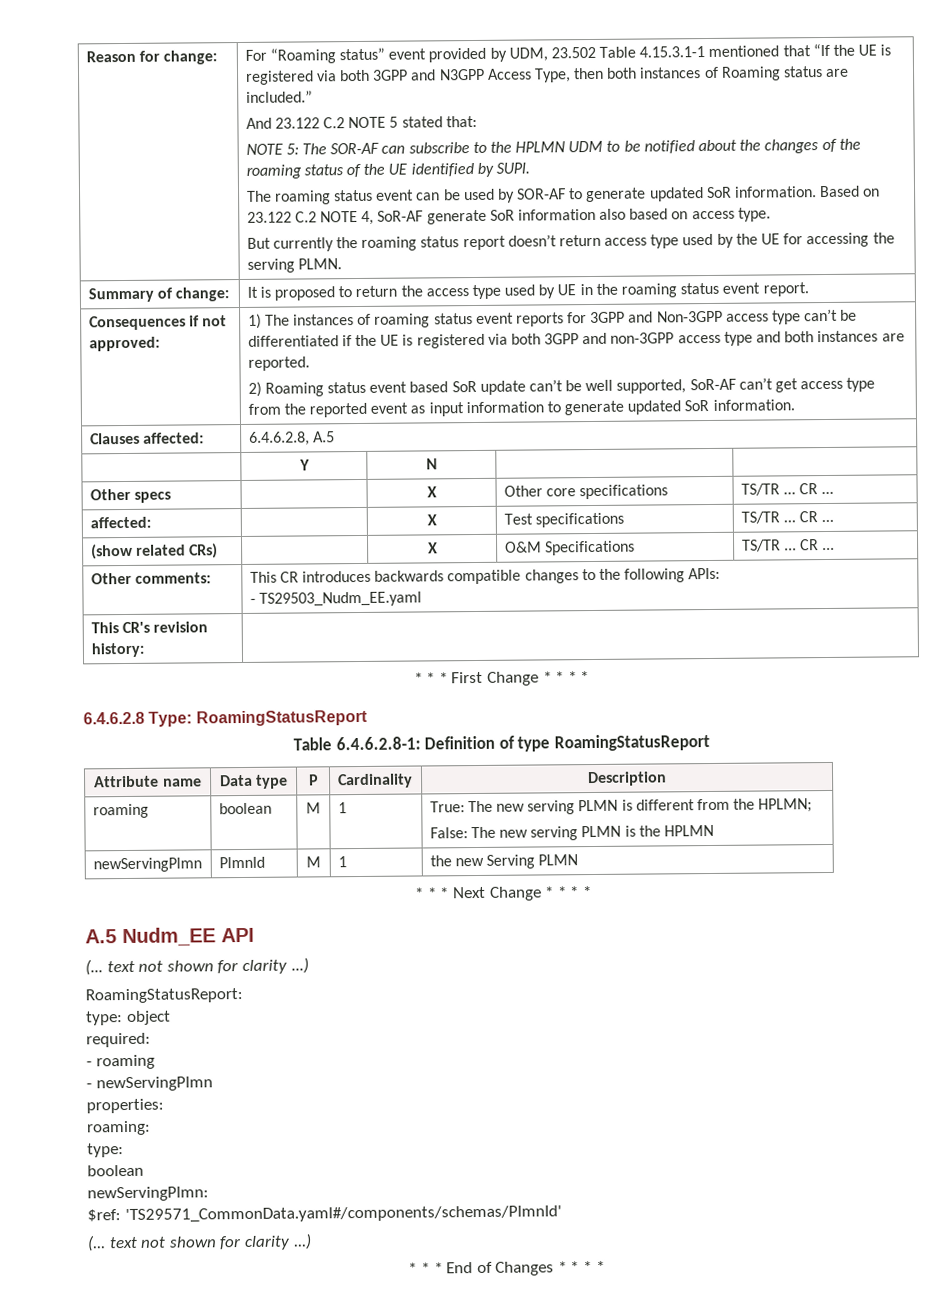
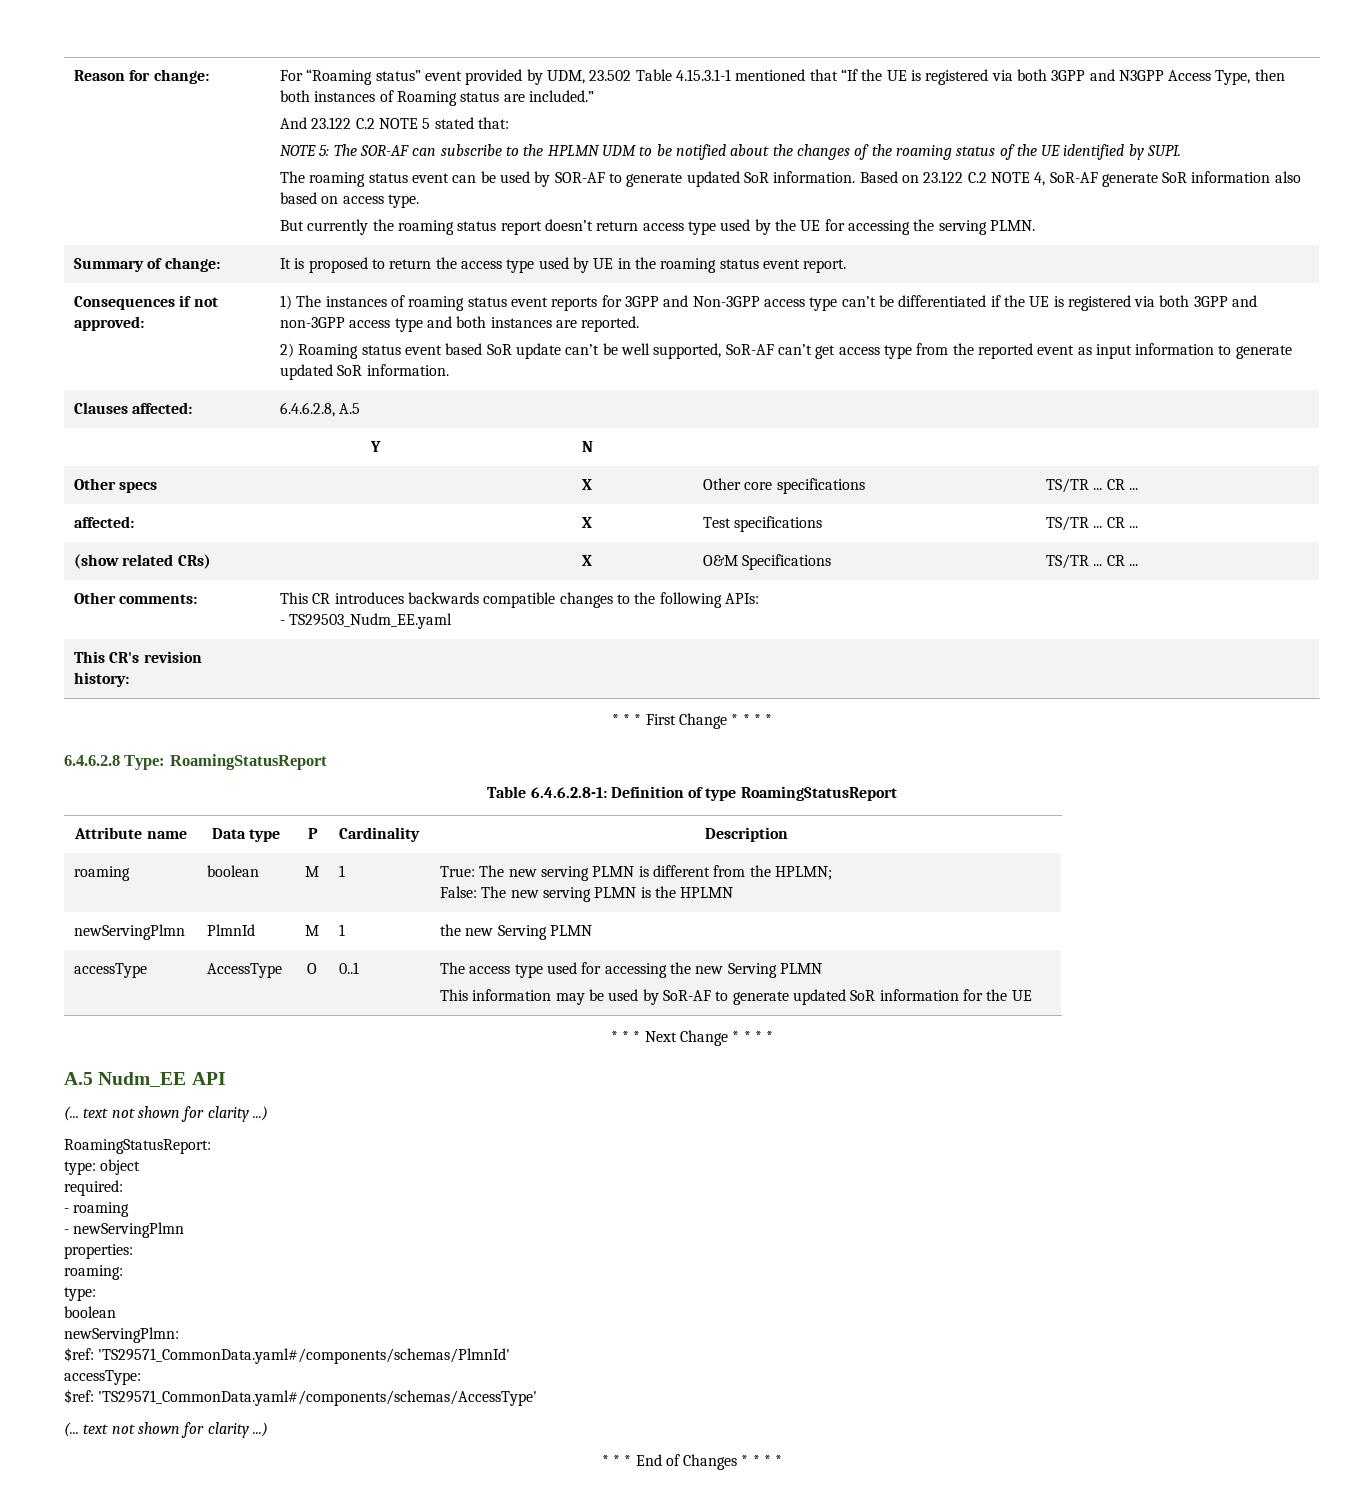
(579, 860) none -> [74,963,148,978] [207,963,283,978] [307,963,317,974] [339,962,360,974] [440,962,822,978] [440,989,1032,1005] // accessType | AccessType | O | 0..1 | The access type used for accessing the new Serving PLMN // This information may be used by SoR-AF to generate updated SoR information for the UE
(562, 1214) none -> [64,1370,141,1385] [64,1389,538,1406] // accessType: // $ref: 'TS29571_CommonData.yaml#/components/schemas/AccessType'

